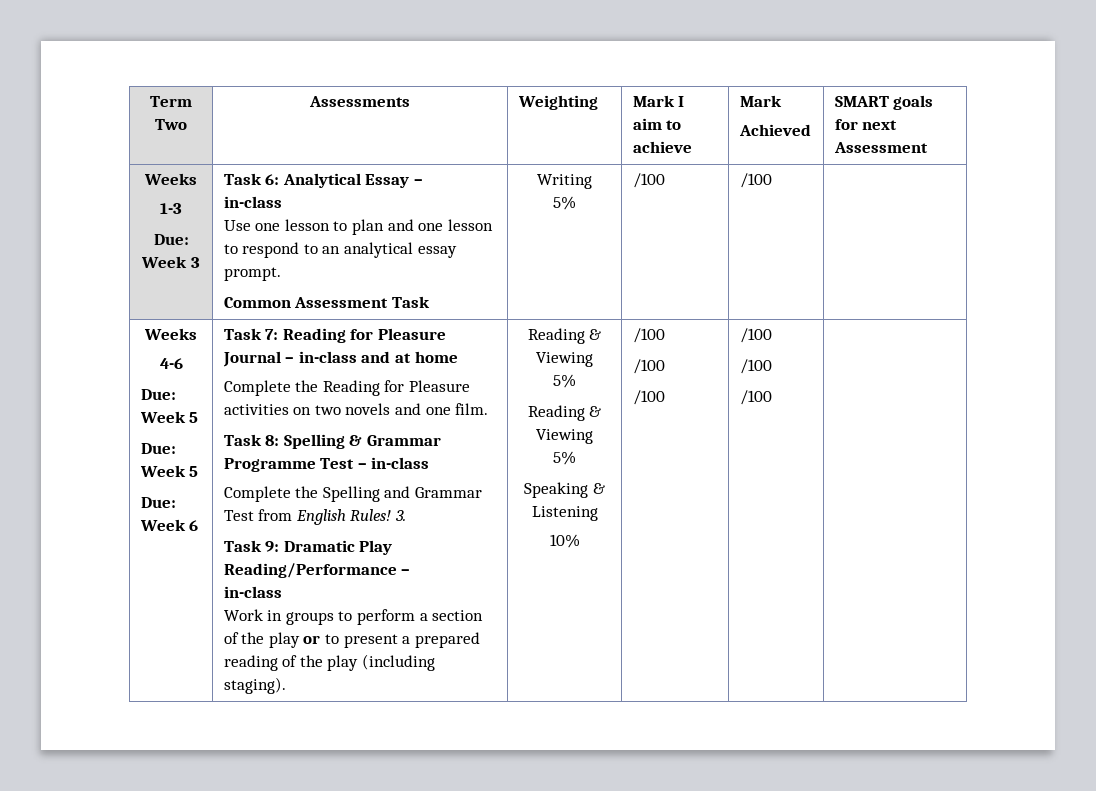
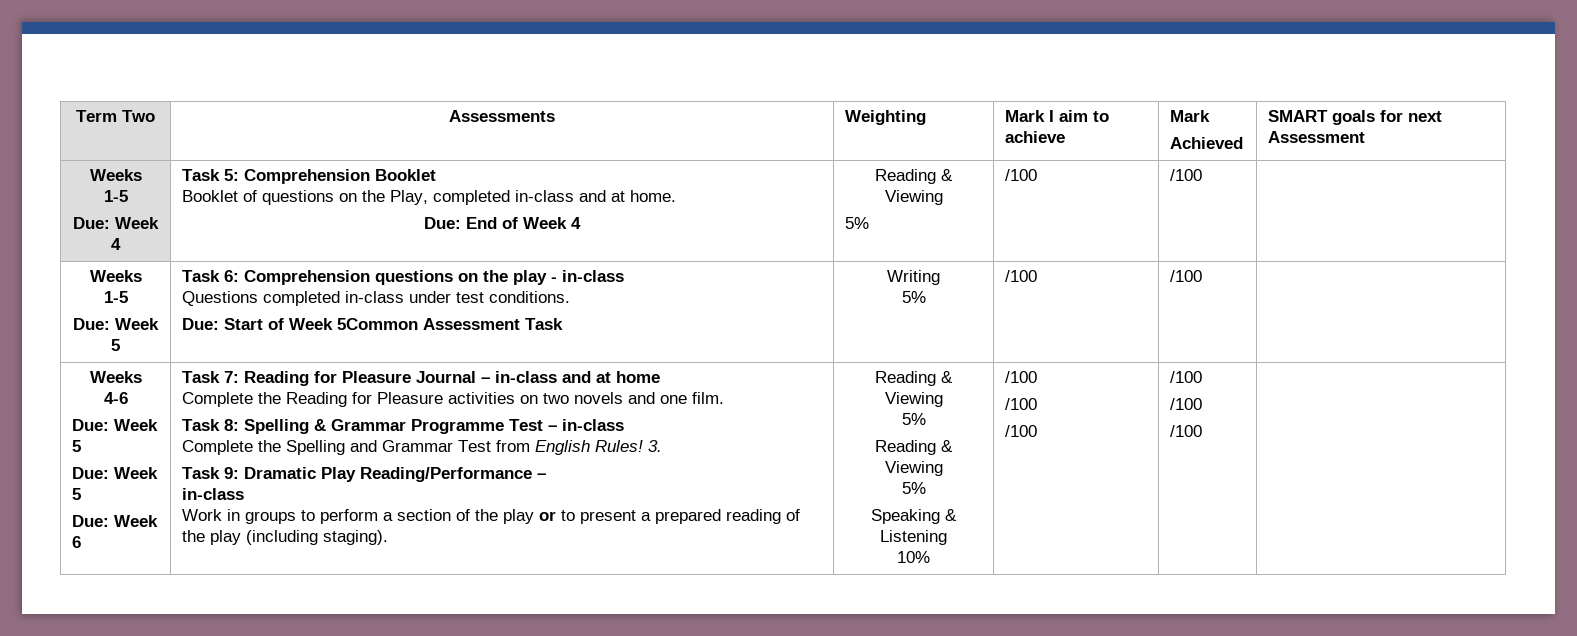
[160,203,182,214] [153,234,189,245] [141,256,200,268] [223,173,424,188] [223,196,282,208] [223,219,493,235] [223,242,457,258] [223,267,281,281] [223,297,291,308] 1-3 // Due: Week 3 | Task 6: Analytical Essay – // in-class // Use one lesson to plan and one lesson to respond to an analytical essay prompt. // Common -> [103,190,128,202] [73,217,159,229] [111,238,121,250] [182,169,437,184] [182,190,677,205] [424,217,581,229] [875,169,954,184] [884,190,943,205] [845,217,870,229] [1005,169,1038,181] [1170,169,1203,181] [89,270,142,282] [103,291,128,303] [73,318,159,330] [111,339,120,351] [182,270,625,285] [182,291,571,306] [182,318,419,330] 1-5 // Due: Week 4 | Task 5: Comprehension Booklet // Booklet of questions on the Play, completed in-class and at home. // Due: End of Week 4 | Reading & Viewing // 5% | /100 | /100 | // Weeks // 1-5 // Due: Week 5 | Task 6: Comprehension questions on the play - in-class // Questions completed in-class under test conditions. // Due: Start of Week 5Common

